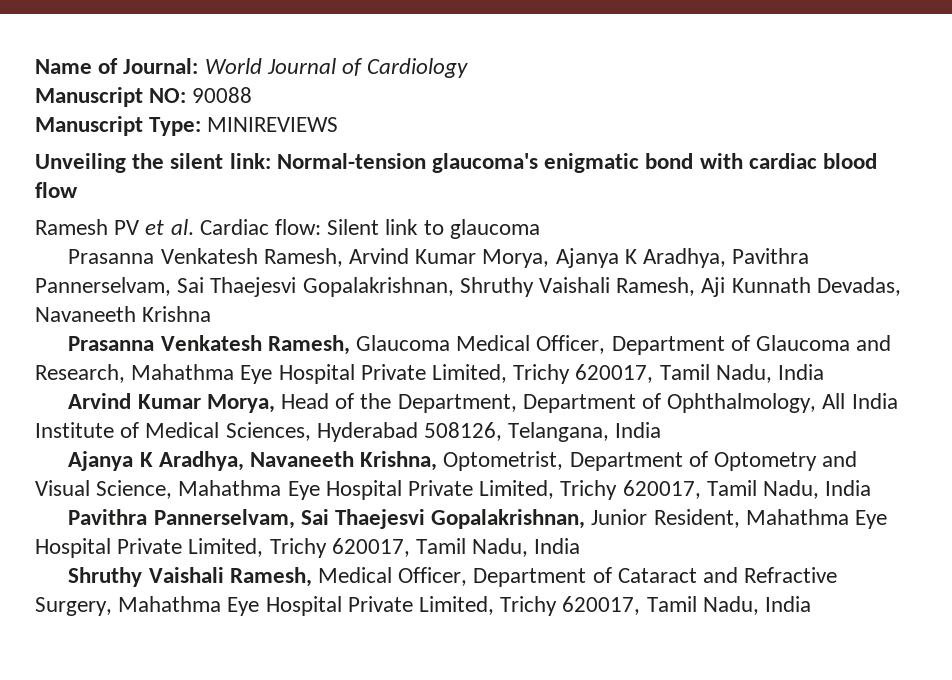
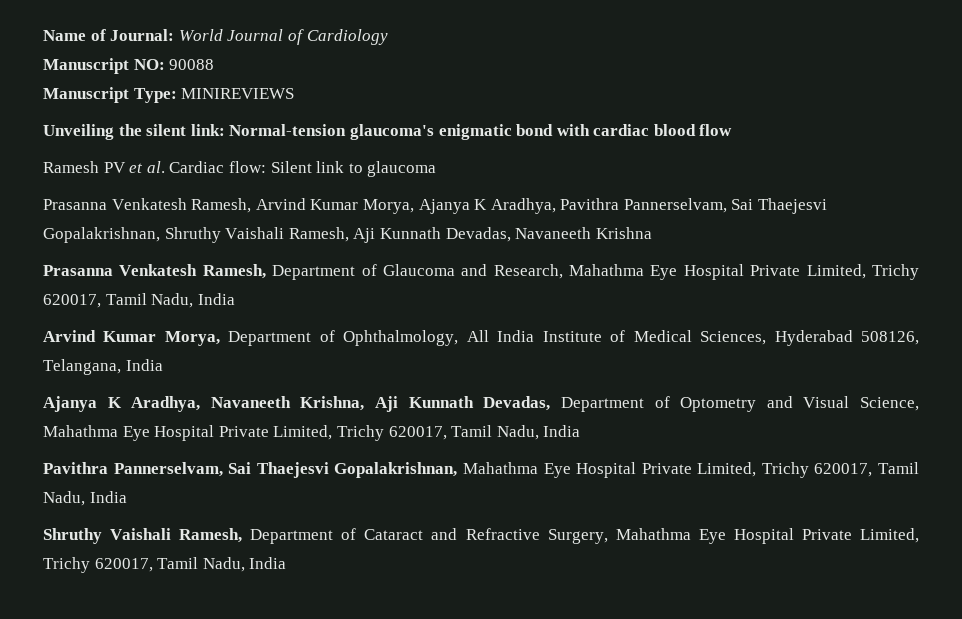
[355,335,606,354] Glaucoma Medical Officer, -> (266, 271) none
[280,393,517,413] Head of the Department, -> (220, 338) none
[443,451,564,471] Optometrist, -> [375,396,551,412] Aji Kunnath Devadas,
[591,509,740,528] Junior Resident, -> (458, 470) none
[317,567,468,586] Medical Officer, -> (243, 535) none

